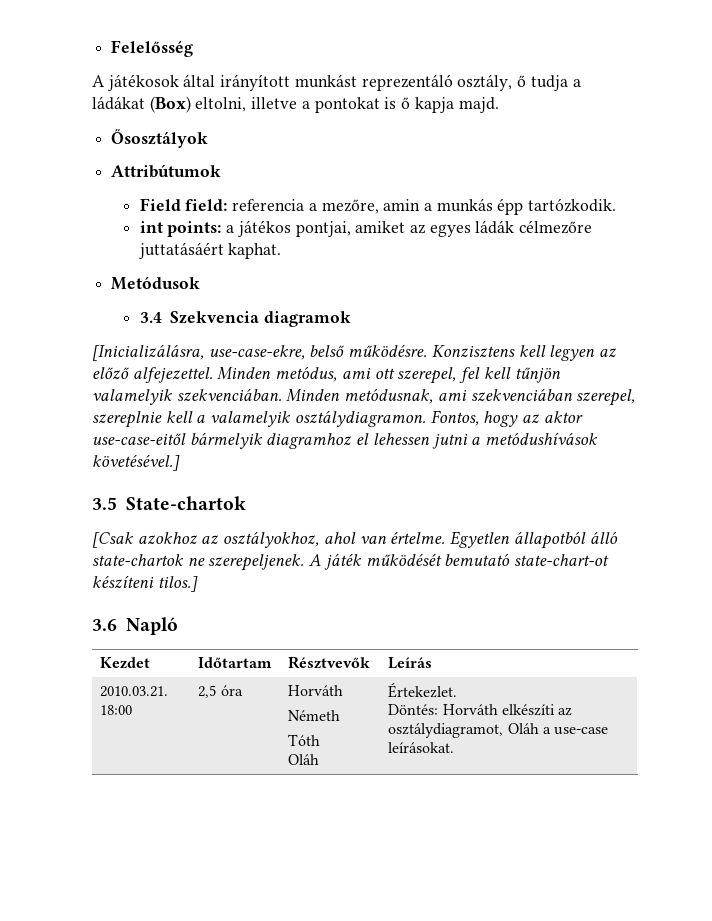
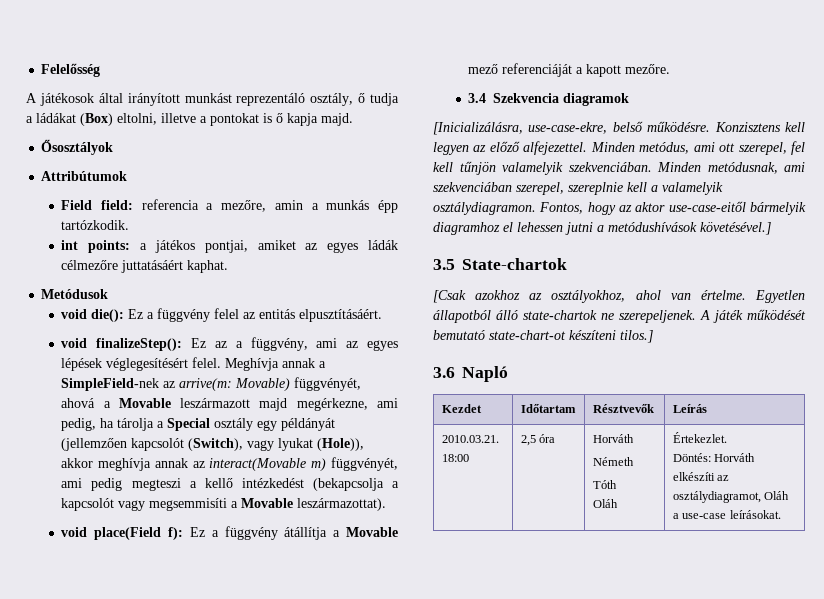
(201, 283) none -> [61,308,383,322] [61,337,398,351] [61,357,327,371] [61,377,362,391] [61,398,398,411] [61,418,336,431] [61,438,365,451] [61,457,398,471] [61,478,399,491] [61,498,387,511] [61,526,398,540] [468,63,671,77] // void die(): Ez a függvény felel az entitás elpusztításáért. // void finalizeStep(): Ez az a függvény, ami az egyes lépések véglegesítésért felel. Meghívja annak a SimpleField-nek az arrive(m: Movable) függvényét, ahová a Movable leszármazott majd megérkezne, ami pedig, ha tárolja a Special osztály egy példányát (jellemzően kapcsolót (Switch), vagy lyukat (Hole)), akkor meghívja annak az interact(Movable m) függvényét, ami pedig megteszi a kellő intézkedést (bekapcsolja a kapcsolót vagy megsemmisíti a Movable leszármazottat). // void place(Field f): Ez a függvény átállítja a Movable mező referenciáját a kapott mezőre.

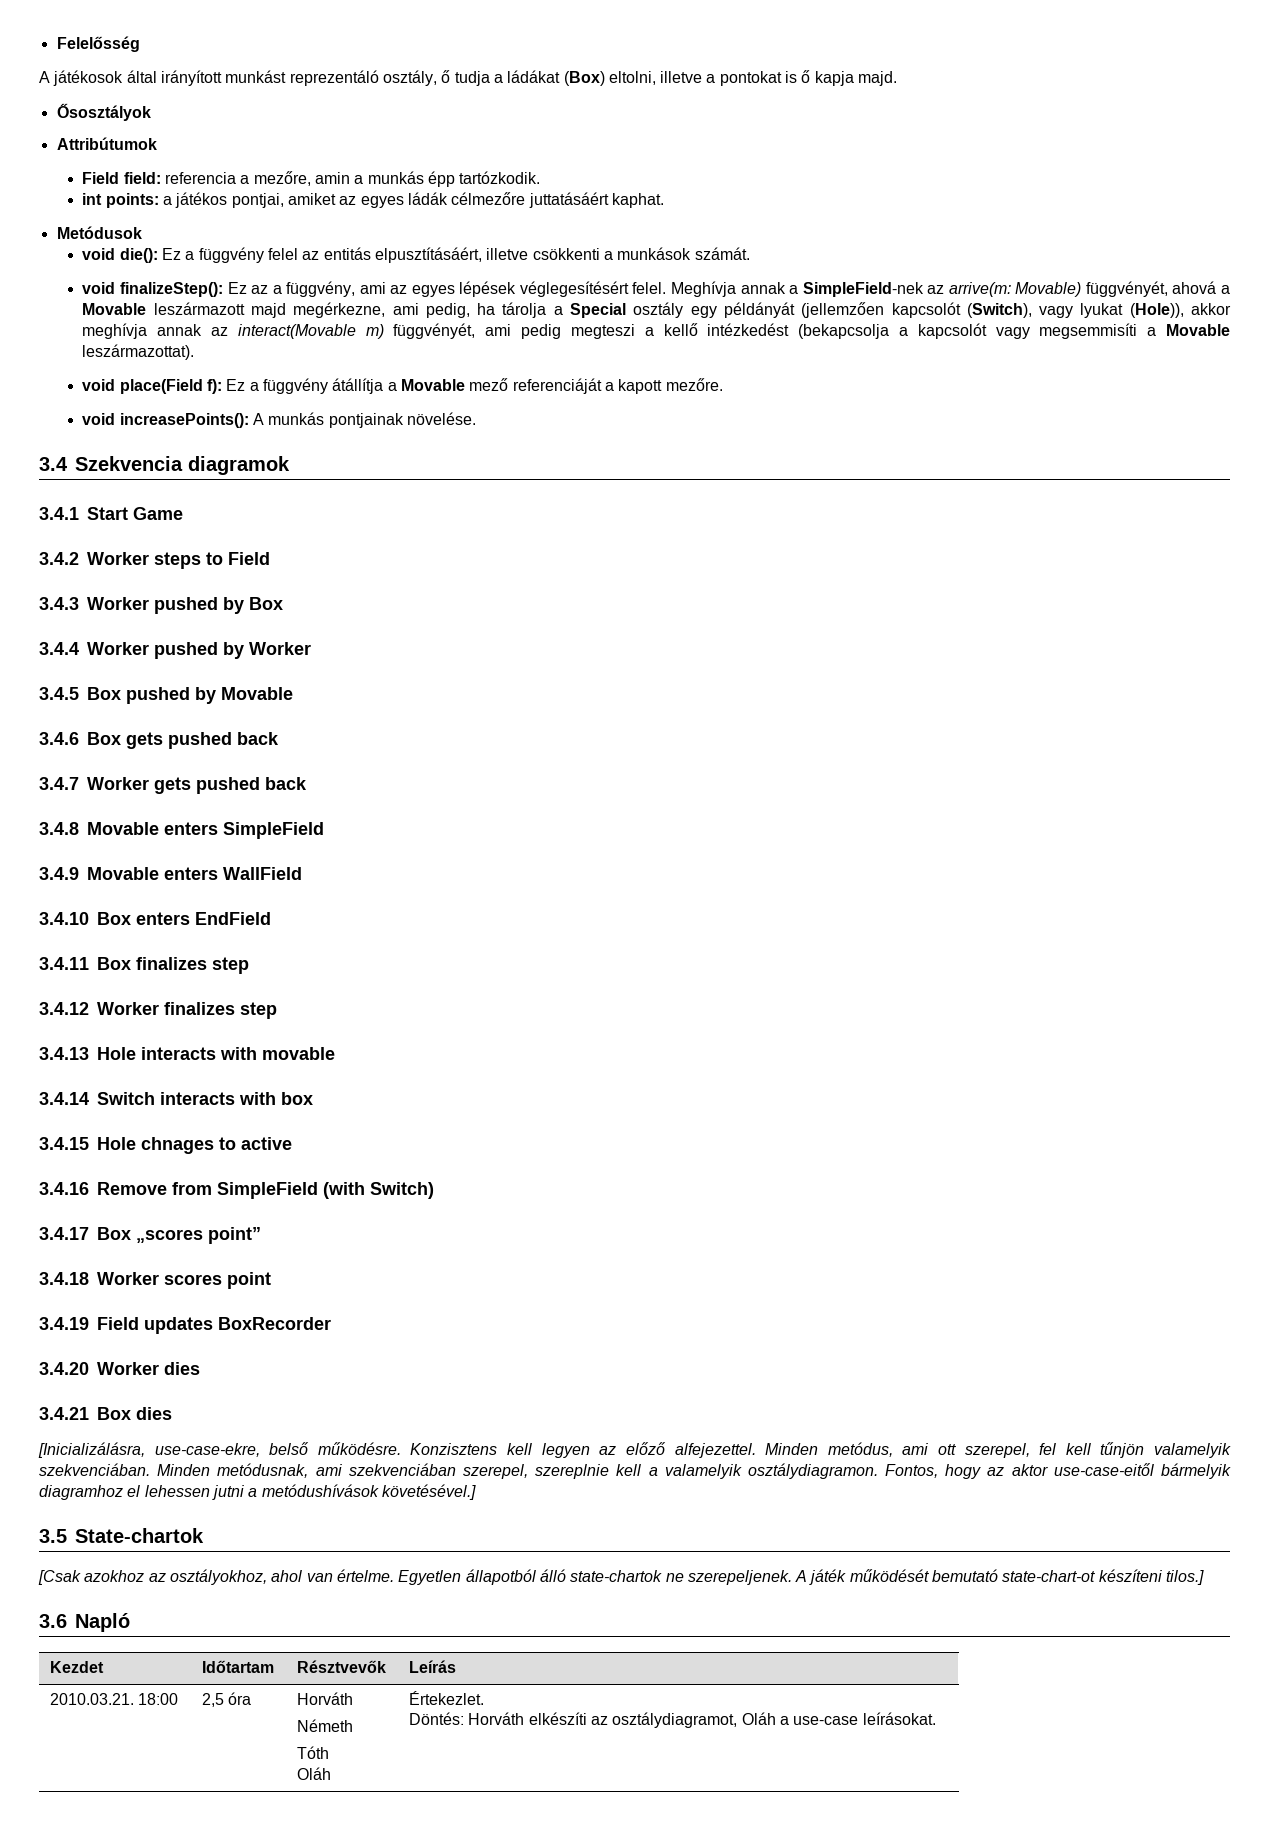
[299,309,383,322] elpusztításáért. -> [374,247,750,263] elpusztításáért, illetve csökkenti a munkások számát.
[468,93,630,106] 3.4 Szekvencia diagramok -> [82,412,477,428] [39,456,290,475] [39,507,183,520] [39,552,270,569] [39,597,283,614] [39,642,311,659] [39,687,293,704] [39,732,279,749] [39,777,307,794] [39,822,324,839] [39,867,302,880] [39,912,271,925] [39,957,249,974] [39,1002,277,1019] [39,1047,335,1060] [39,1092,313,1105] [39,1137,292,1154] [39,1182,434,1199] [39,1227,261,1244] [39,1272,271,1289] [39,1317,331,1334] [39,1362,200,1375] [39,1407,172,1420] void increasePoints(): A munkás pontjainak növelése. // 3.4 Szekvencia diagramok // 3.4.1 Start Game // 3.4.2 Worker steps to Field // 3.4.3 Worker pushed by Box // 3.4.4 Worker pushed by Worker // 3.4.5 Box pushed by Movable // 3.4.6 Box gets pushed back // 3.4.7 Worker gets pushed back // 3.4.8 Movable enters SimpleField // 3.4.9 Movable enters WallField // 3.4.10 Box enters EndField // 3.4.11 Box finalizes step // 3.4.12 Worker finalizes step // 3.4.13 Hole interacts with movable // 3.4.14 Switch interacts with box // 3.4.15 Hole chnages to active // 3.4.16 Remove from SimpleField (with Switch) // 3.4.17 Box „scores point” // 3.4.18 Worker scores point // 3.4.19 Field updates BoxRecorder // 3.4.20 Worker dies // 3.4.21 Box dies

